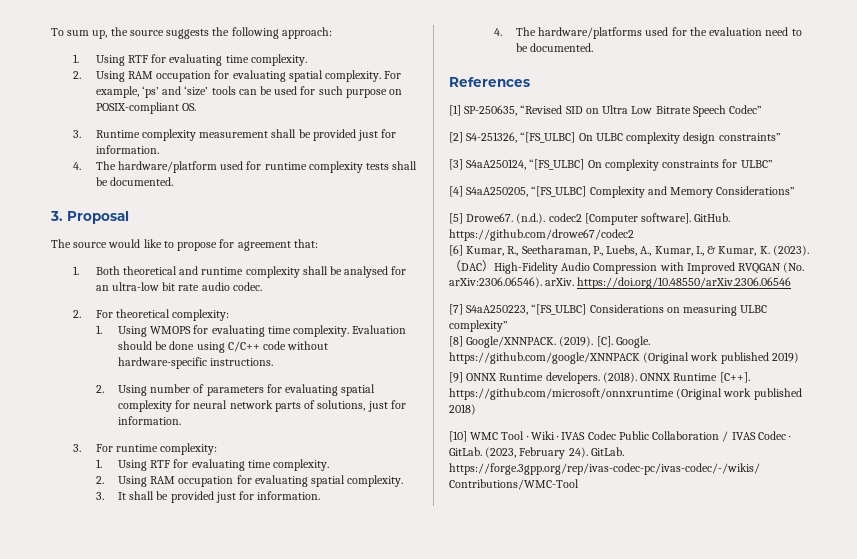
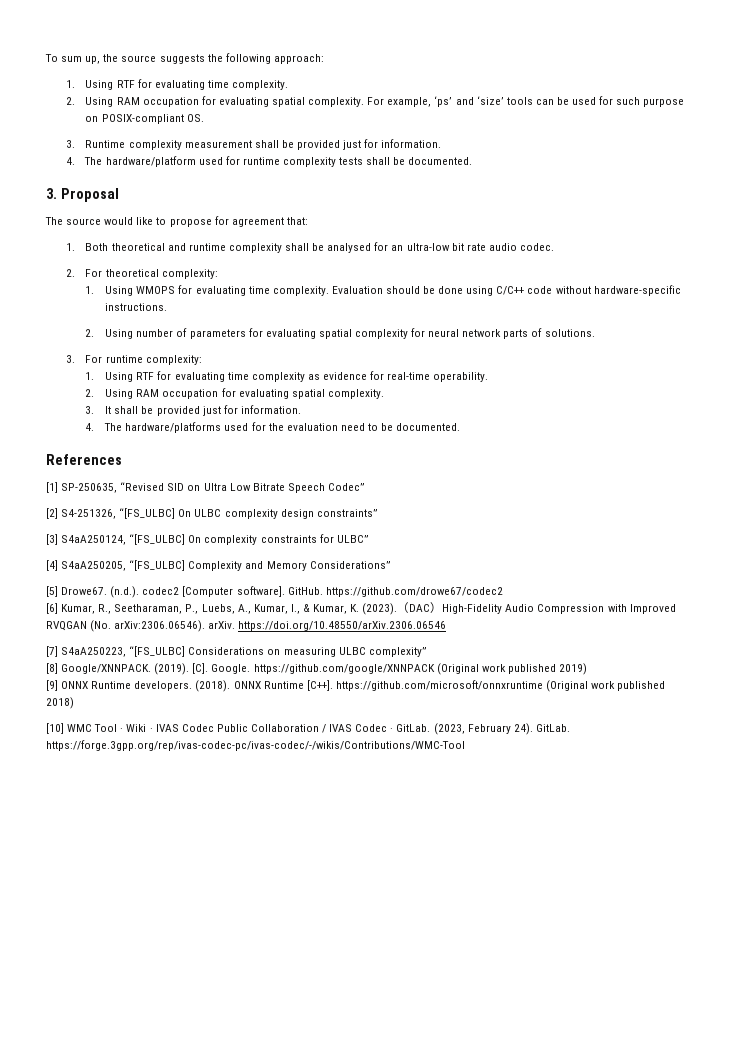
[317,400,406,412] [117,416,181,425] solutions, just for information. -> [544,329,595,337] solutions.
[273,459,330,471] complexity. -> [251,371,489,382] complexity as evidence for real-time operability.

